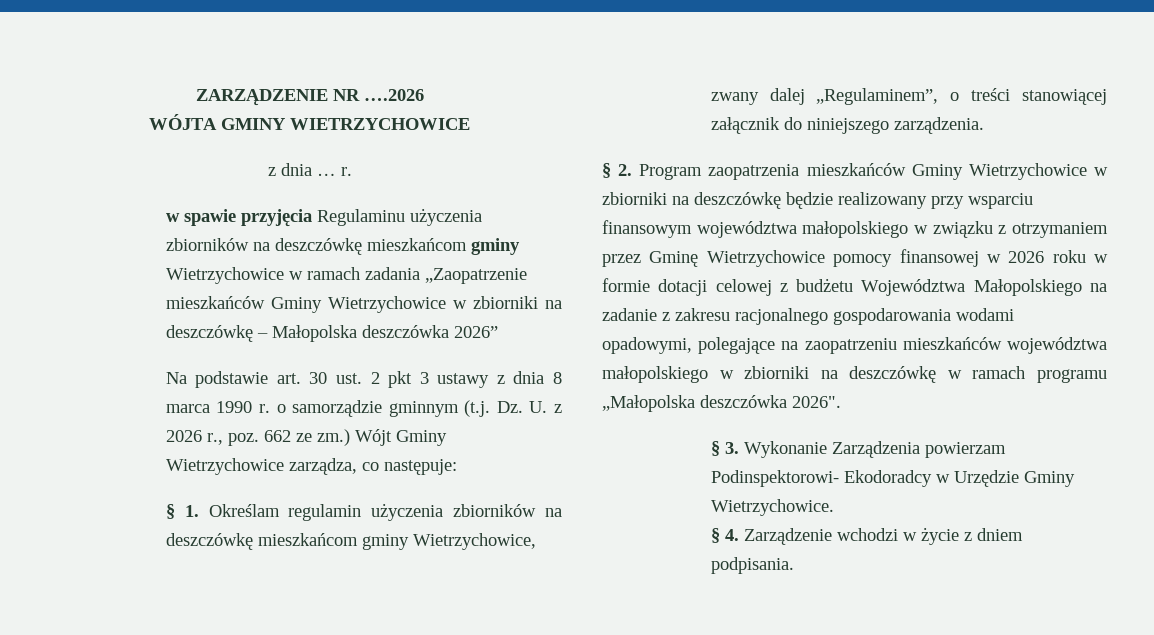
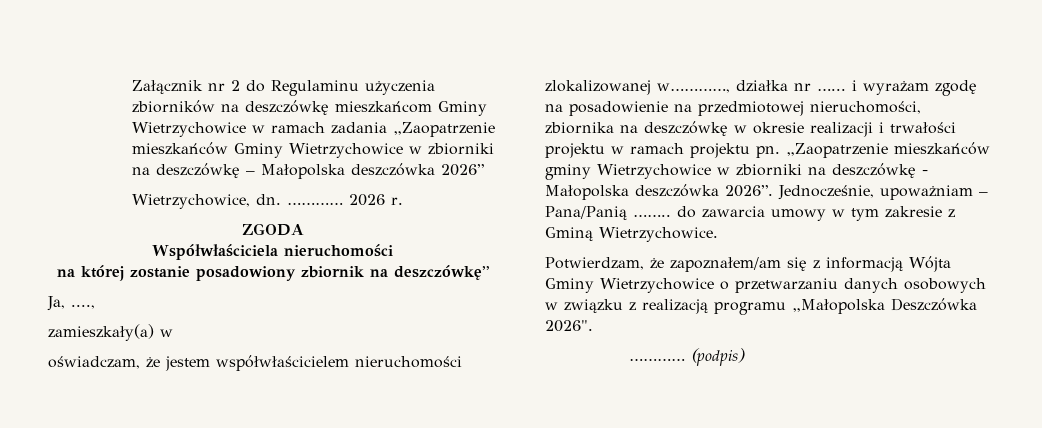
[195,89,424,106] [149,114,470,130] [267,163,352,176] [165,209,312,227] ZARZĄDZENIE NR ….2026 // WÓJTA GMINY WIETRZYCHOWICE // z dnia … r. // w spawie przyjęcia -> [132,80,266,94] Załącznik nr 2 do
[470,238,520,255] gminy -> [438,101,488,116] Gminy
[165,371,563,388] [165,400,562,417] [165,429,447,446] [165,458,457,475] [165,503,562,521] [165,533,536,550] [710,88,1107,105] [710,117,984,134] [602,163,1108,180] [602,192,1033,209] [602,220,1108,238] [602,249,1108,267] [602,278,1107,296] [602,308,1014,325] [602,337,1107,354] [602,366,1026,383] Na podstawie art. 30 ust. 2 pkt 3 ustawy z dnia 8 marca 1990 r. o samorządzie gminnym (t.j. Dz. U. z 2026 r., poz. 662 ze zm.) Wójt Gminy Wietrzychowice zarządza, co następuje: // § 1. Określam regulamin użyczenia zbiorników na deszczówkę mieszkańcom gminy Wietrzychowice, zwany dalej „Regulaminem”, o treści stanowiącej załącznik do niniejszego zarządzenia. // § 2. Program zaopatrzenia mieszkańców Gminy Wietrzychowice w zbiorniki na deszczówkę będzie realizowany przy wsparciu finansowym województwa małopolskiego w związku z otrzymaniem przez Gminę Wietrzychowice pomocy finansowej w 2026 roku w formie dotacji celowej z budżetu Województwa Małopolskiego na zadanie z zakresu racjonalnego gospodarowania wodami opadowymi, polegające na zaopatrzeniu mieszkańców województwa małopolskiego w zbiorniki na deszczówkę w ramach -> [132,194,404,209] [241,223,304,236] [152,244,393,260] [56,265,489,281] [47,296,95,311] [48,324,173,341] [48,355,462,371] [545,80,977,96] [545,101,921,116] [545,121,956,137] [545,142,990,158] [545,163,928,180] [545,184,988,200] [545,206,955,221] [545,227,718,242] [545,256,951,272] [545,278,986,293] [545,299,708,314] Wietrzychowice, dn. ………… 2026 r. // ZGODA // Współwłaściciela nieruchomości // na której zostanie posadowiony zbiornik na deszczówkę” // Ja, ...., // zamieszkały(a) w // oświadczam, że jestem współwłaścicielem nieruchomości zlokalizowanej w…………, działka nr …... i wyrażam zgodę na posadowienie na przedmiotowej nieruchomości, zbiornika na deszczówkę w okresie realizacji i trwałości projektu w ramach projektu pn. „Zaopatrzenie mieszkańców gminy Wietrzychowice w zbiorniki na deszczówkę - Małopolska deszczówka 2026”. Jednocześnie, upoważniam – Pana/Panią …….. do zawarcia umowy w tym zakresie z Gminą Wietrzychowice. // Potwierdzam, że zapoznałem/am się z informacją Wójta Gminy Wietrzychowice o przetwarzaniu danych osobowych w związku z realizacją
[700,395,787,408] deszczówka -> [891,298,977,311] Deszczówka
[710,441,1006,458] [710,470,1075,487] [710,499,834,516] [710,527,1023,545] [710,557,794,574] § 3. Wykonanie Zarządzenia powierzam Podinspektorowi- Ekodoradcy w Urzędzie Gminy Wietrzychowice. // § 4. Zarządzenie wchodzi w życie z dniem podpisania. -> [629,348,746,366] ………… (podpis)

